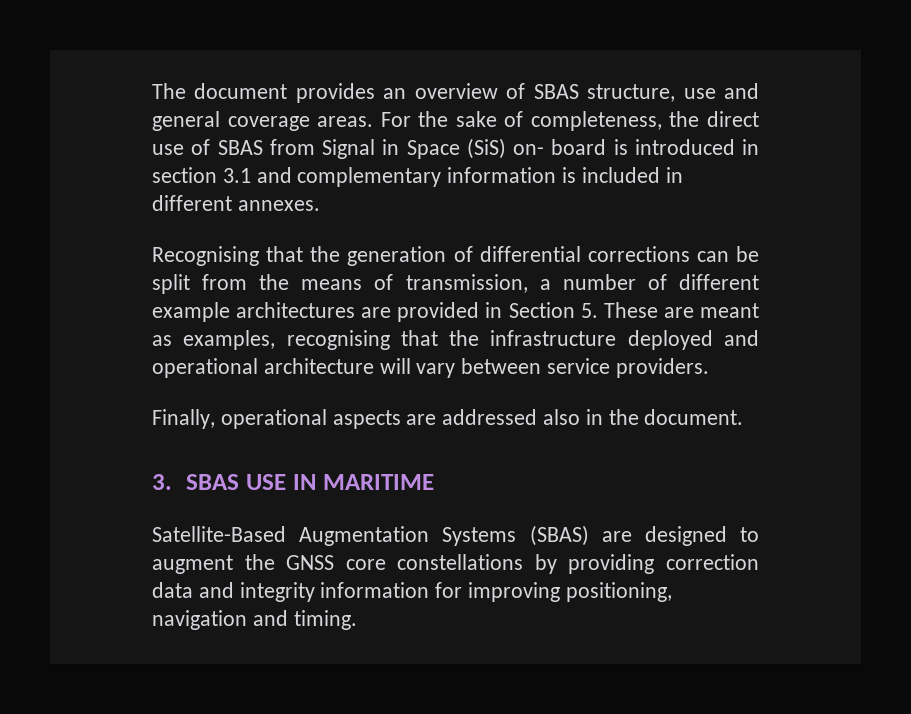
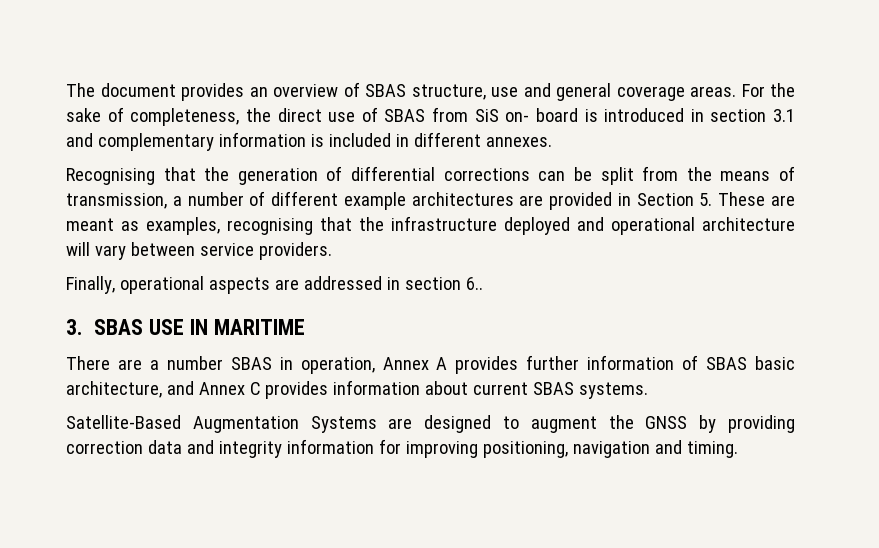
[322,138,506,159] Signal in Space (SiS) -> [474,109,499,122] SiS
[543,409,744,425] also in the document. -> [386,277,483,290] in section 6..
(434, 482) none -> [66,355,796,374] [66,380,648,399] // There are a number SBAS in operation, Annex A provides further information of SBAS basic architecture, and Annex C provides information about current SBAS systems.
[529,525,589,546] (SBAS) -> (377, 424) none
[345,554,524,570] core constellations -> (688, 422) none

